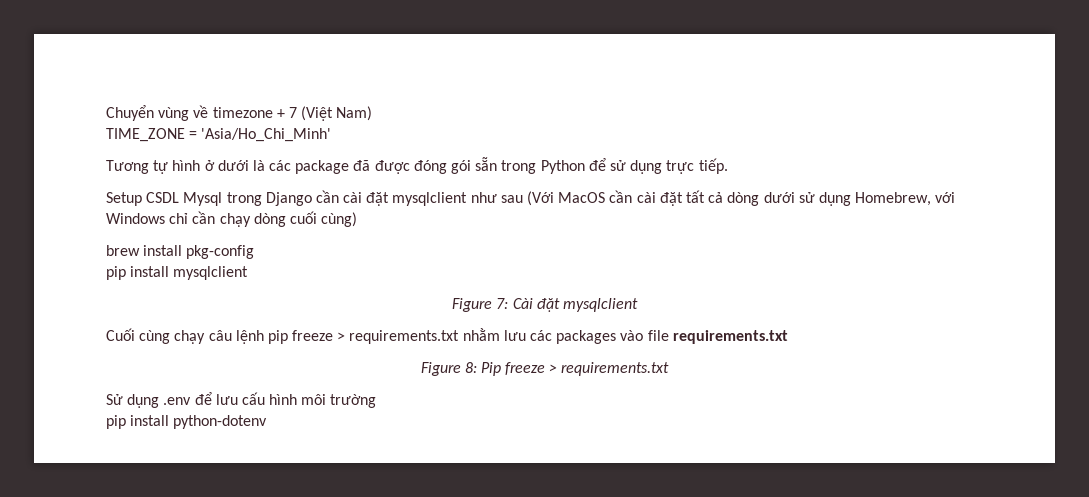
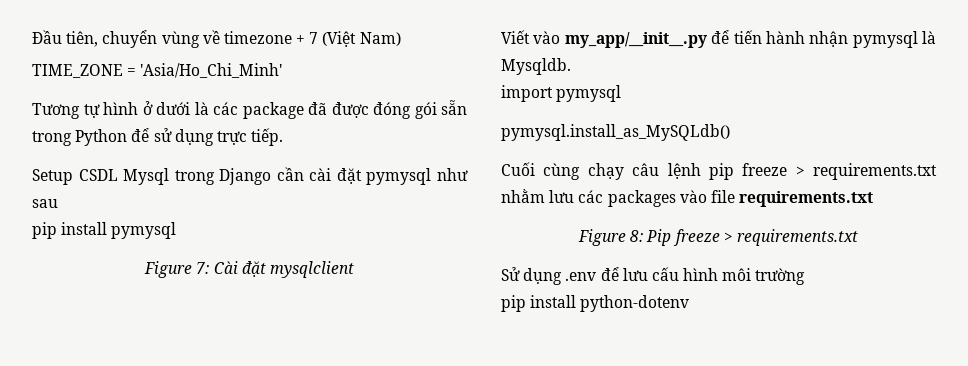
[106,105,154,121] Chuyển -> [32,30,158,48] Đầu tiên, chuyển
[392,192,468,206] mysqlclient -> [366,168,432,185] pymysql
[527,190,956,206] [106,211,358,227] [106,245,255,259] [106,266,249,280] (Với MacOS cần cài đặt tất cả dòng dưới sử dụng Homebrew, với Windows chỉ cần chạy dòng cuối cùng) // brew install pkg-config // pip install mysqlclient -> [32,222,177,239] // pip install pymysql
(638, 305) none -> [501,30,936,48] [501,58,571,75] [501,85,622,102] [501,124,730,141] // Viết vào my_app/__init__.py để tiến hành nhận pymysql là Mysqldb. // import pymysql // pymysql.install_as_MySQLdb()

